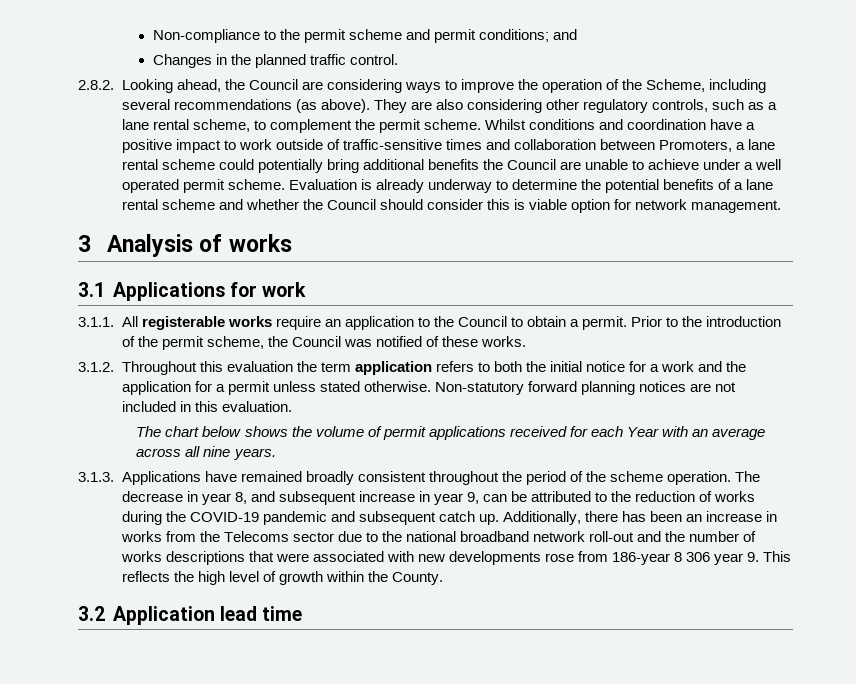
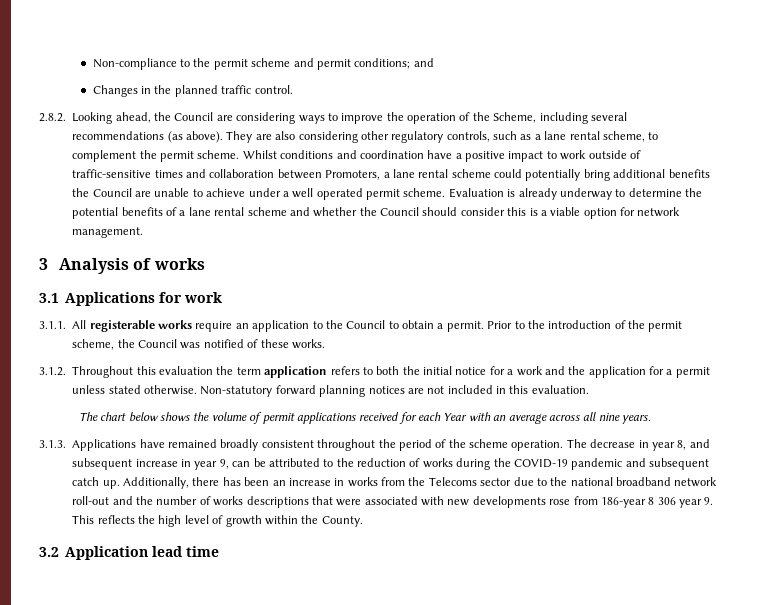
(525, 204) none -> [540,210,547,216] a

